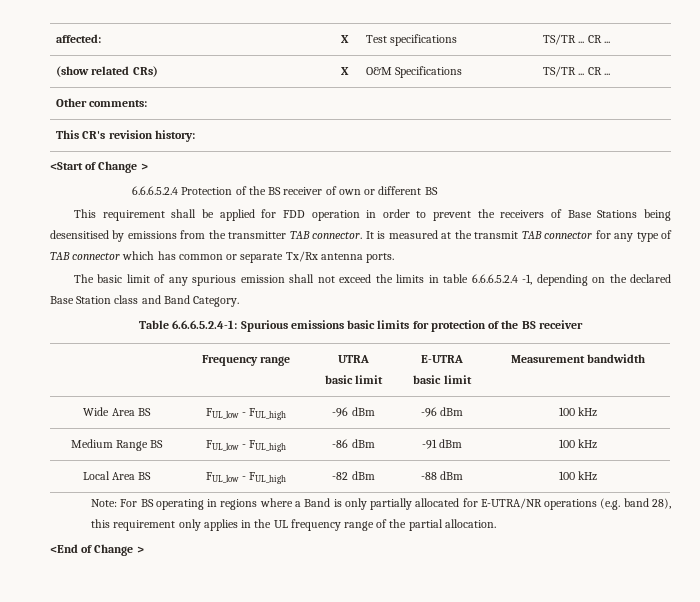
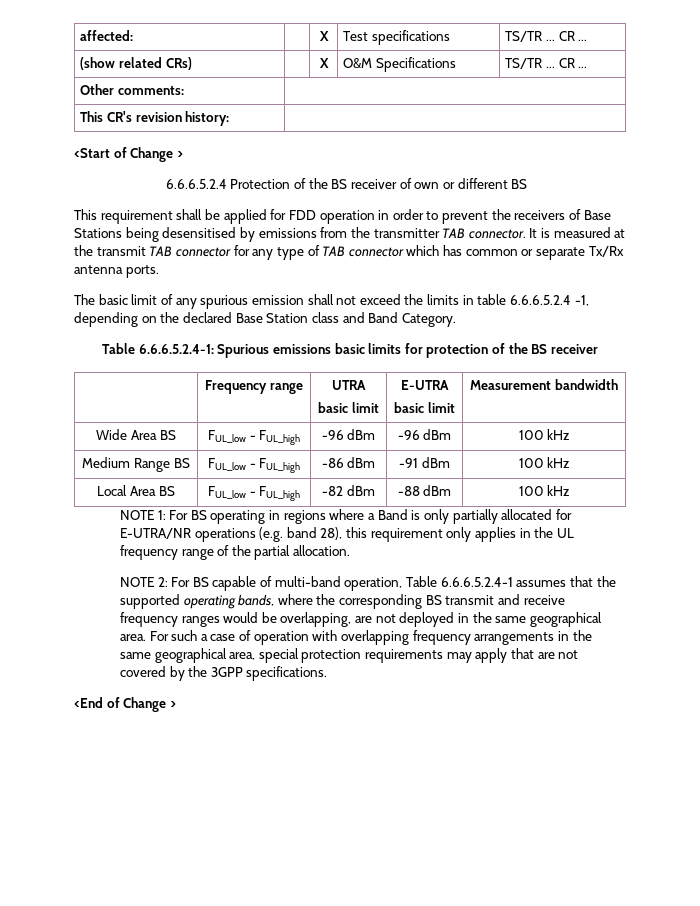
[91,499,118,507] Note: -> [119,510,166,520] NOTE 1:
(496, 523) none -> [119,576,616,591] [119,594,565,609] [119,612,602,627] [119,630,592,645] [119,648,579,663] [119,666,328,681] // NOTE 2: For BS capable of multi-band operation, Table 6.6.6.5.2.4-1 assumes that the supported operating bands, where the corresponding BS transmit and receive frequency ranges would be overlapping, are not deployed in the same geographical area. For such a case of operation with overlapping frequency arrangements in the same geographical area, special protection requirements may apply that are not covered by the 3GPP specifications.

